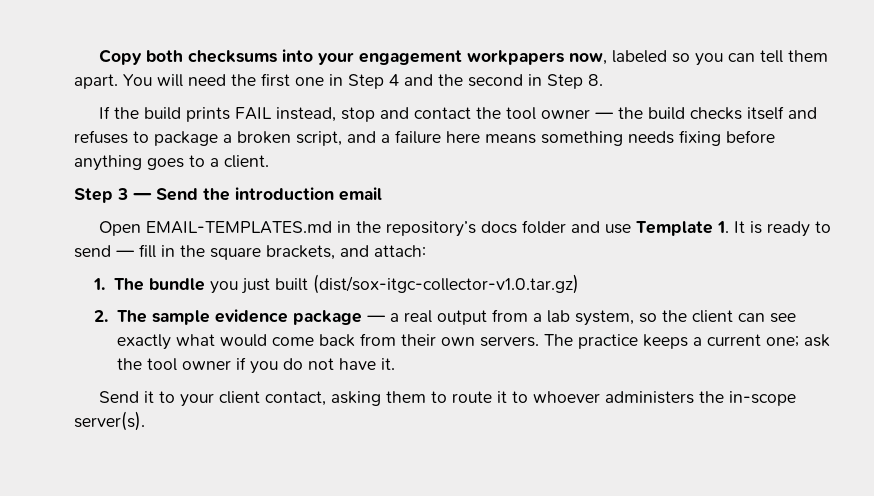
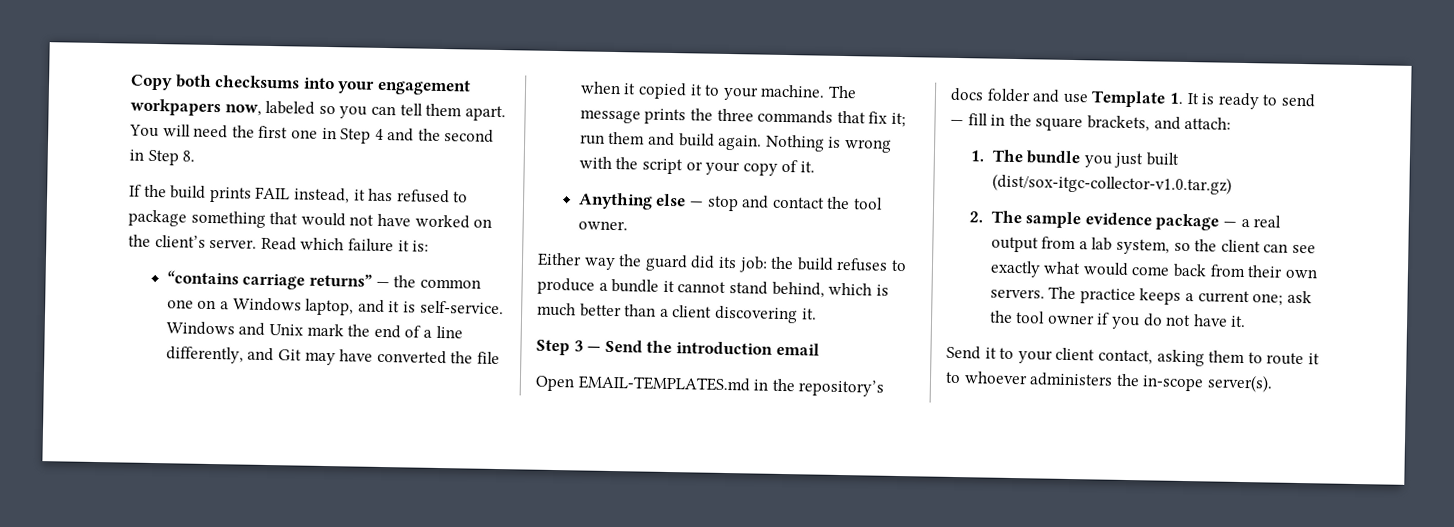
(336, 114) none -> [353,188,469,204] [128,209,493,229] [128,234,430,253] [166,270,481,290] [166,297,504,316] [165,321,463,339] [165,346,501,366] [579,81,858,101] [579,108,907,128] [579,131,893,153] [578,156,816,176] [577,192,705,210] it has refused to package something that would not have worked on the client’s server. Read which failure it is: // “contains carriage returns” — the common one on a Windows laptop, and it is self-service. Windows and Unix mark the end of a line differently, and Git may have converted the file when it copied it to your machine. The message prints the three commands that fix it; run them and build again. Nothing is wrong with the script or your copy of it. // Anything else —
[540,106,817,120] [74,130,775,146] [74,155,269,171] owner — the build checks itself and refuses to package a broken script, and a failure here means something needs fixing before anything goes to a client. -> [577,220,628,231] [537,252,907,273] [537,277,889,298] [537,302,817,324] owner. // Either way the guard did its job: the build refuses to produce a bundle it cannot stand behind, which is much better than a client discovering it.

